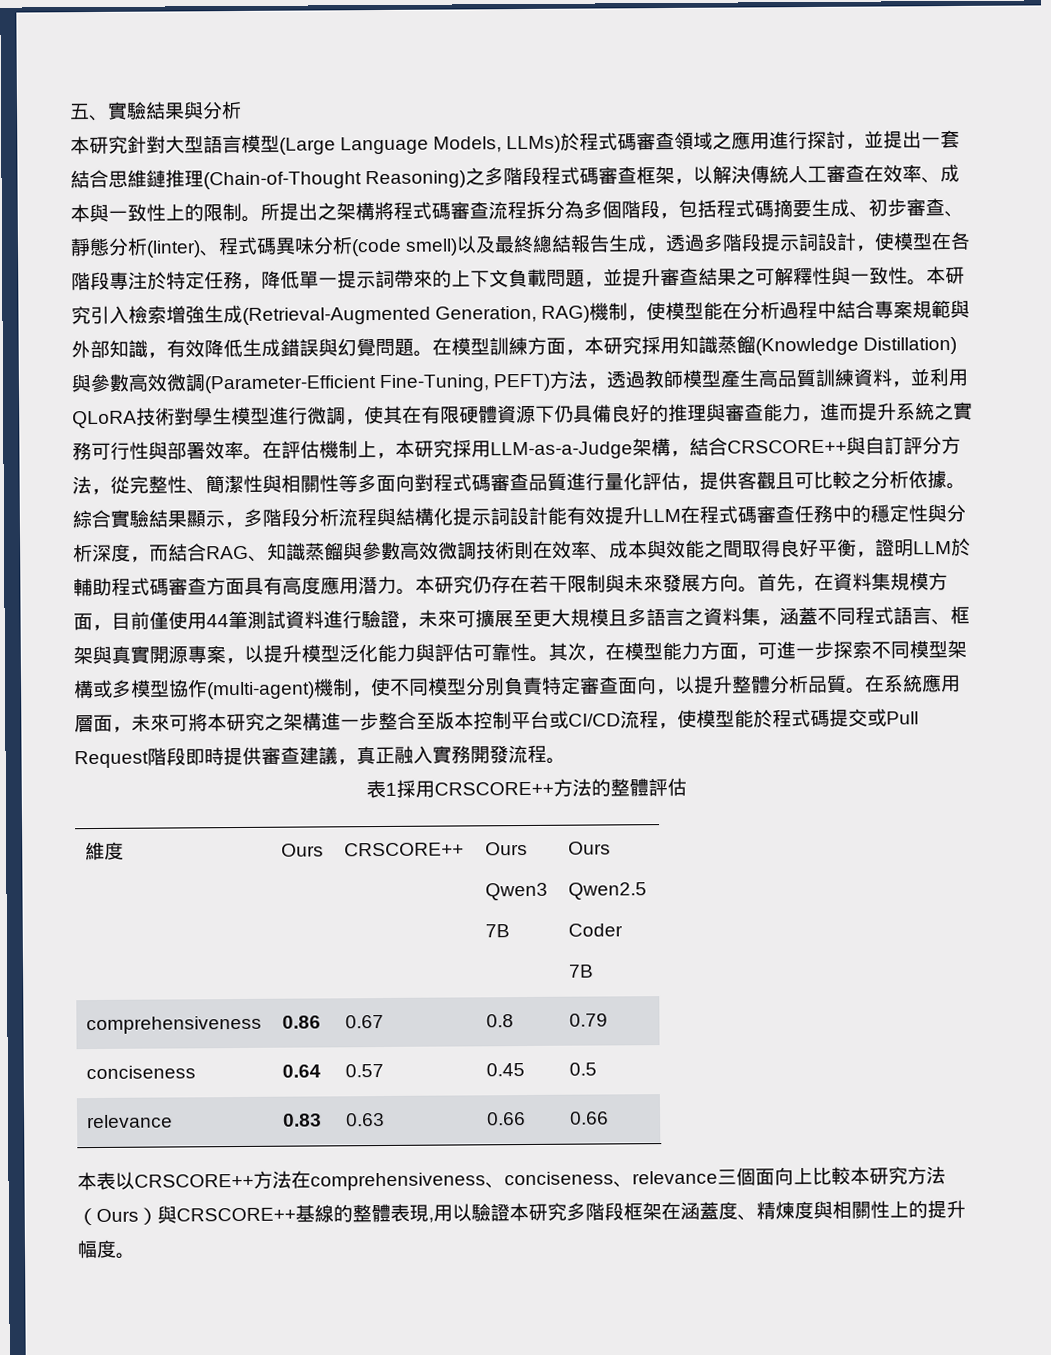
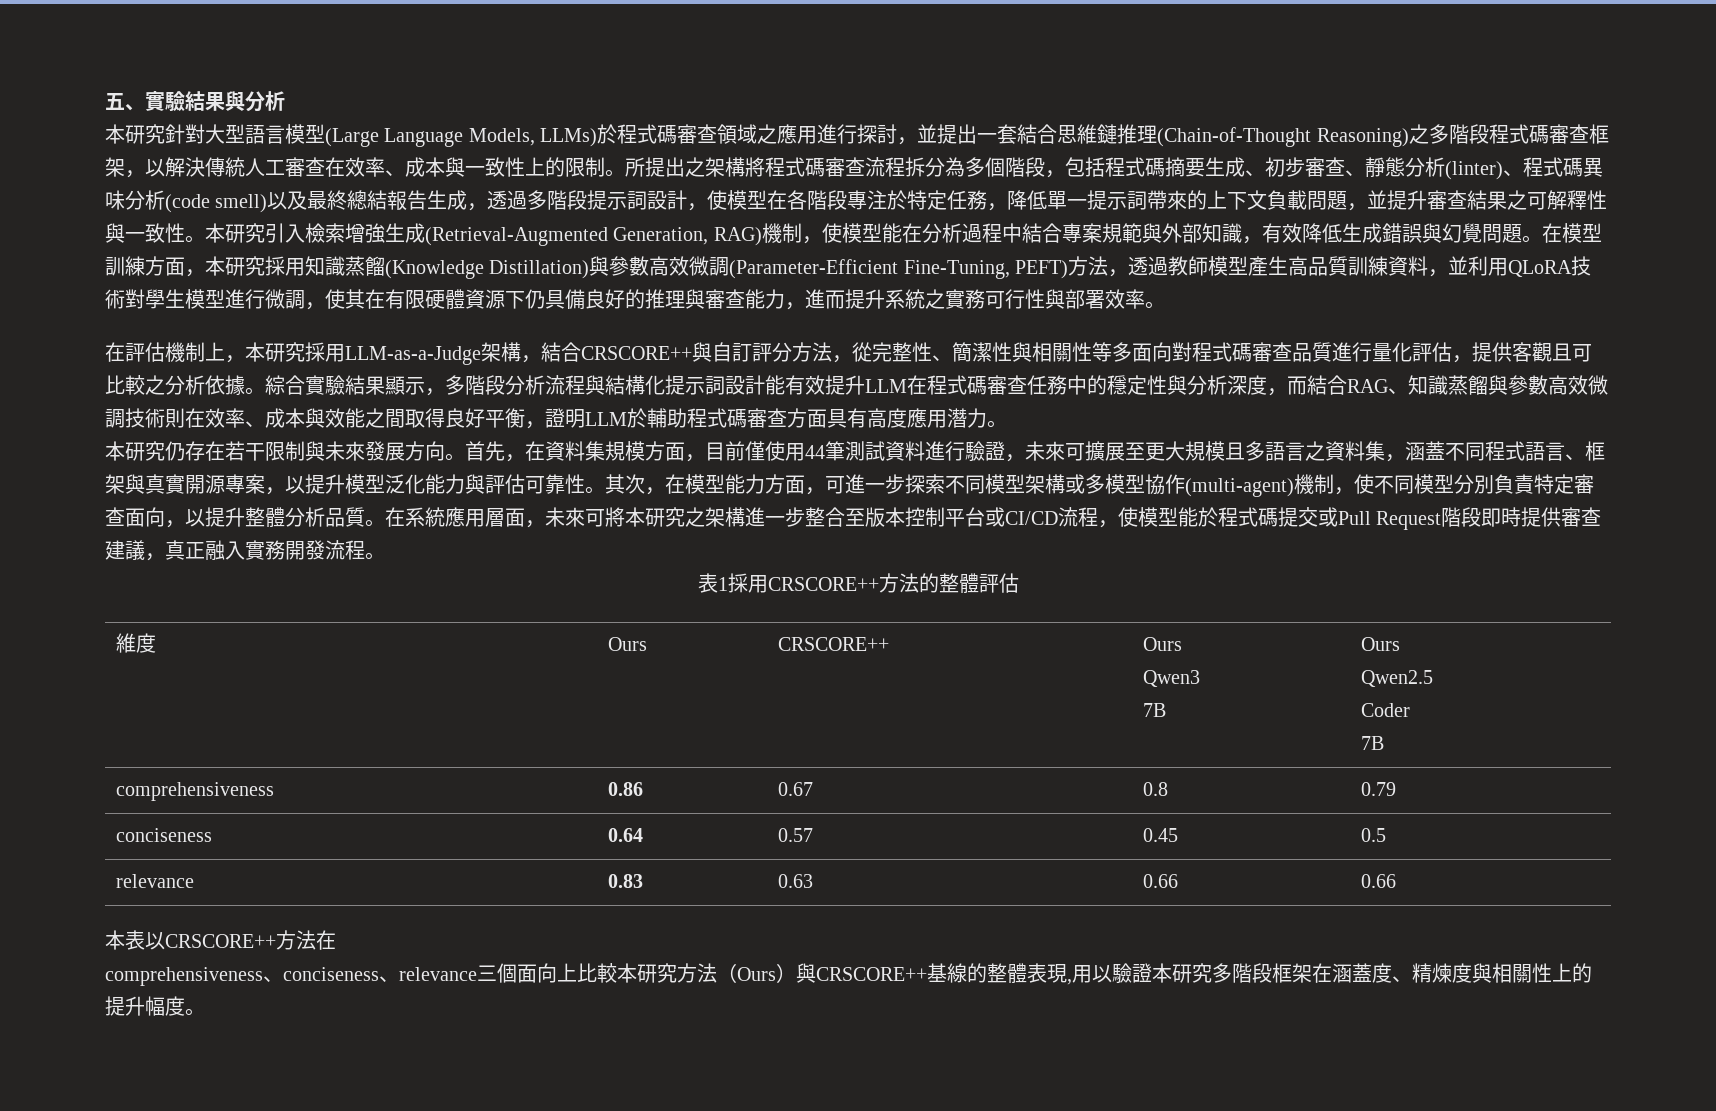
(263, 456) none -> (1165, 305) //
(416, 591) none -> (1007, 424) //
(311, 1179) none -> (336, 940) //

